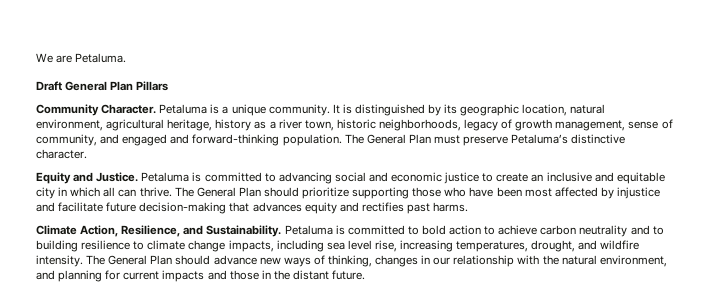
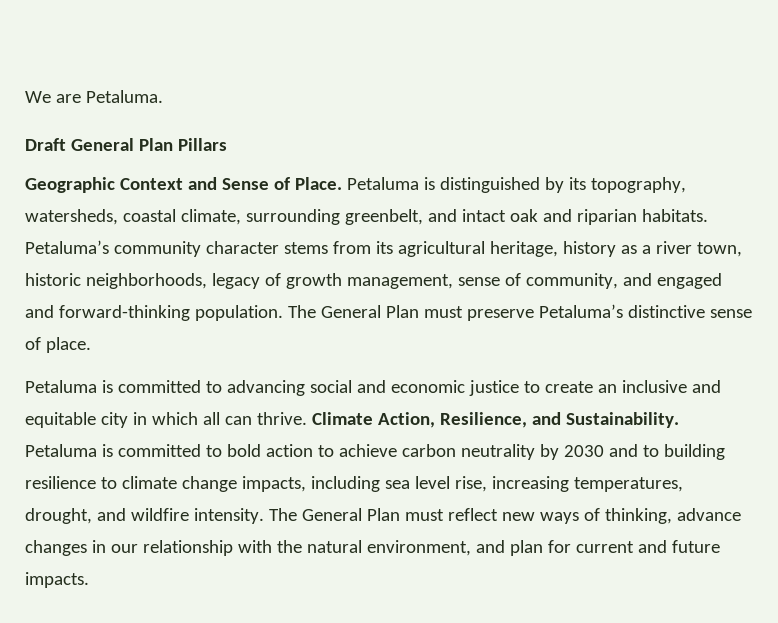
[36,104,606,116] [36,119,103,131] Community Character. Petaluma is a unique community. It is distinguished by its geographic location, natural environment, -> [25,177,686,193] [25,209,708,225] [25,240,393,257] Geographic Context and Sense of Place. Petaluma is distinguished by its topography, watersheds, coastal climate, surrounding greenbelt, and intact oak and riparian habitats. Petaluma’s community character stems from its
[36,149,87,159] [36,172,139,184] character. // Equity and Justice. -> [709,309,752,318] [25,337,91,353] sense of place. //
[174,187,660,199] [36,202,469,214] The General Plan should prioritize supporting those who have been most affected by injustice and facilitate future decision-making that advances equity and rectifies past harms. // -> (307, 418) none
(628, 231) none -> [539,444,604,460] by 2030
[175,255,257,265] should advance -> [404,508,498,521] must reflect
(372, 261) none -> [676,508,741,521] advance
[58,270,103,282] planning -> [509,540,543,556] plan
[162,270,366,282] impacts and those in the distant future. -> [637,540,720,553] [25,572,89,588] and future impacts.

